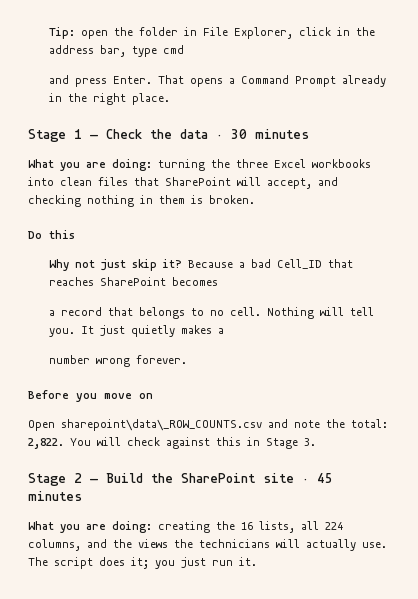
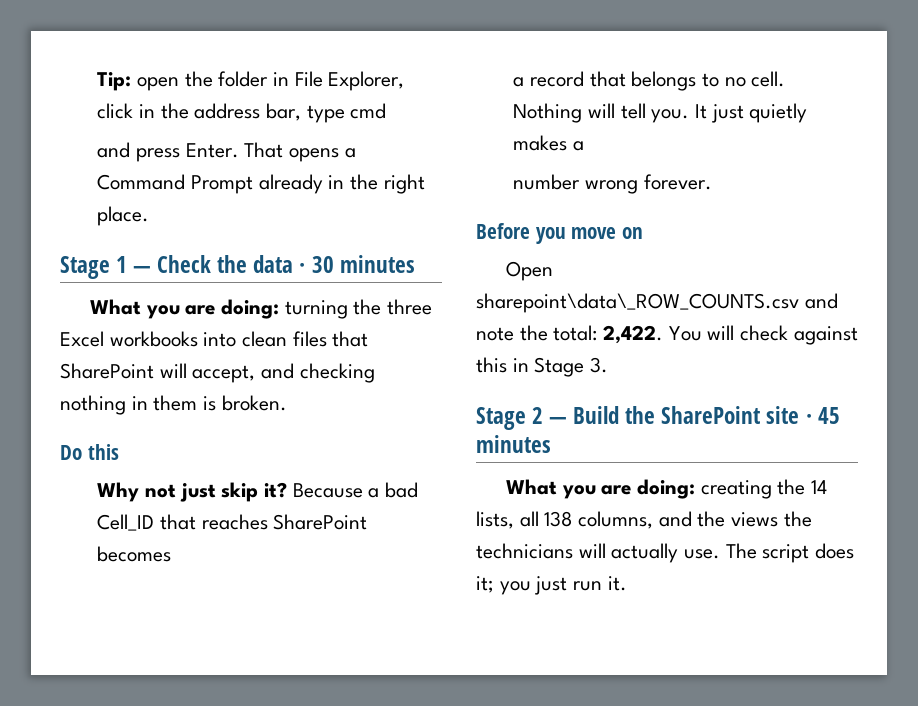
[28,438,64,449] 2,822. -> [603,325,664,344] 2,422.
[241,522,253,530] 16 -> [810,480,827,494] 14
[325,522,343,530] 224 -> [544,511,573,527] 138

